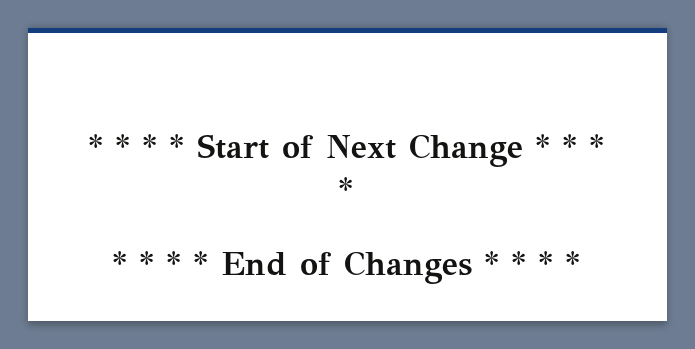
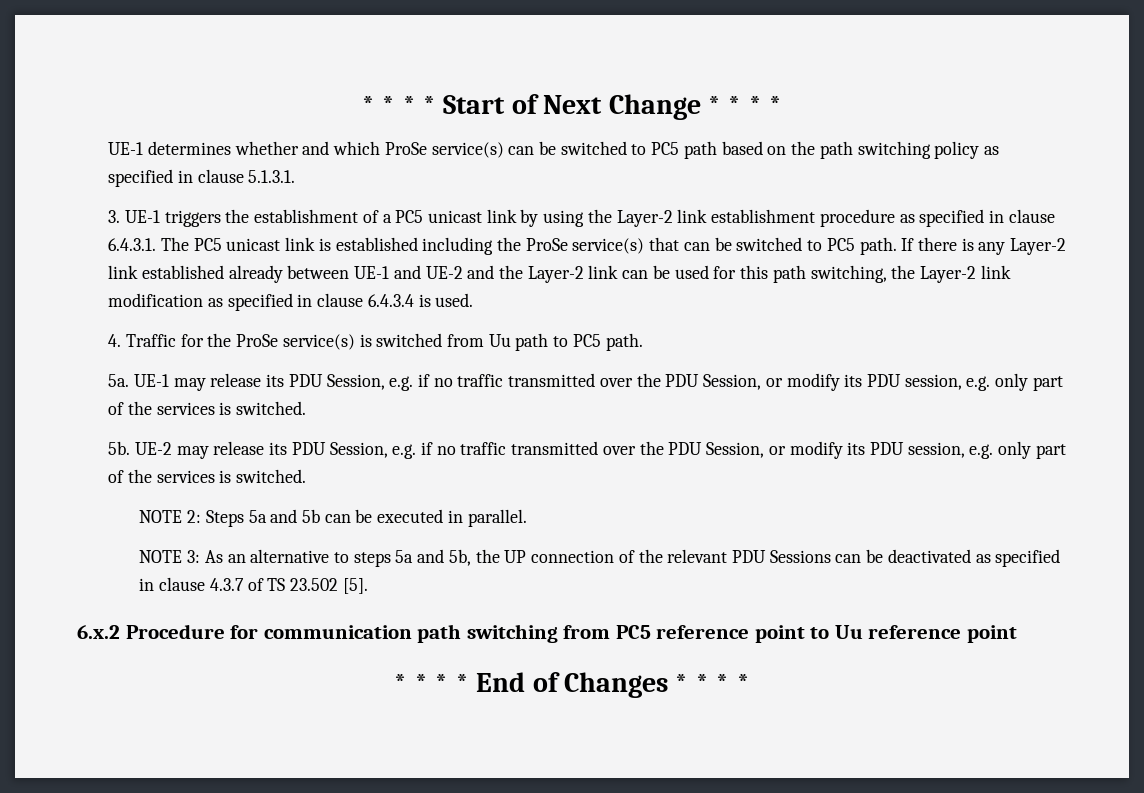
(353, 189) none -> [108,141,999,159] [108,169,296,187] [108,209,1055,227] [108,237,1067,255] [108,265,1011,283] [108,293,474,311] [108,333,643,351] [108,373,1063,391] [108,401,307,415] [108,441,1066,459] [108,469,307,483] [139,509,527,527] [139,549,1061,567] [139,577,368,594] [77,624,1017,643] // UE-1 determines whether and which ProSe service(s) can be switched to PC5 path based on the path switching policy as specified in clause 5.1.3.1. // 3. UE-1 triggers the establishment of a PC5 unicast link by using the Layer-2 link establishment procedure as specified in clause 6.4.3.1. The PC5 unicast link is established including the ProSe service(s) that can be switched to PC5 path. If there is any Layer-2 link established already between UE-1 and UE-2 and the Layer-2 link can be used for this path switching, the Layer-2 link modification as specified in clause 6.4.3.4 is used. // 4. Traffic for the ProSe service(s) is switched from Uu path to PC5 path. // 5a. UE-1 may release its PDU Session, e.g. if no traffic transmitted over the PDU Session, or modify its PDU session, e.g. only part of the services is switched. // 5b. UE-2 may release its PDU Session, e.g. if no traffic transmitted over the PDU Session, or modify its PDU session, e.g. only part of the services is switched. // NOTE 2: Steps 5a and 5b can be executed in parallel. // NOTE 3: As an alternative to steps 5a and 5b, the UP connection of the relevant PDU Sessions can be deactivated as specified in clause 4.3.7 of TS 23.502 [5]. // 6.x.2 Procedure for communication path switching from PC5 reference point to Uu reference point

